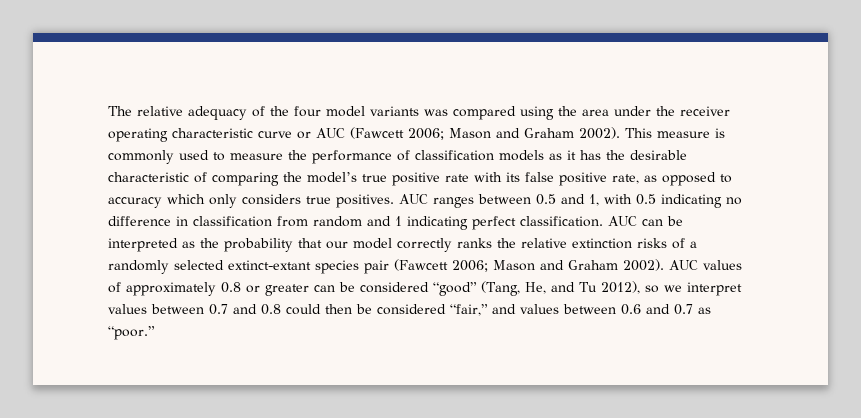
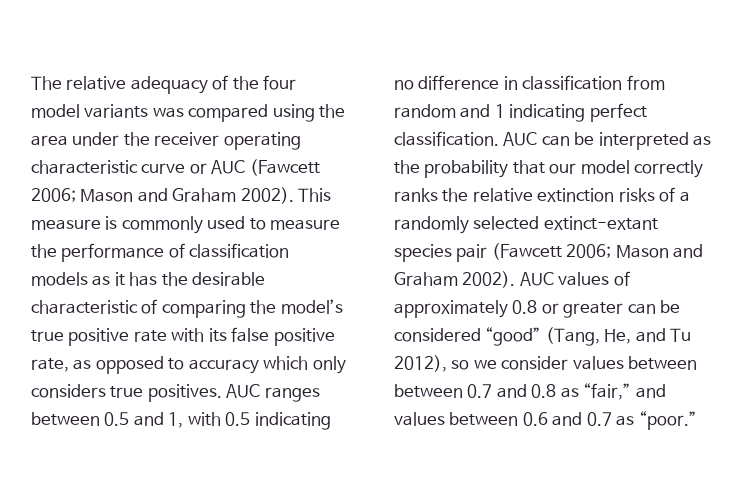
[686,282,742,296] [108,304,204,314] interpret values between -> [501,356,698,370] [394,384,463,398] consider values between between
[286,304,446,315] could then be considered -> [560,387,579,398] as

